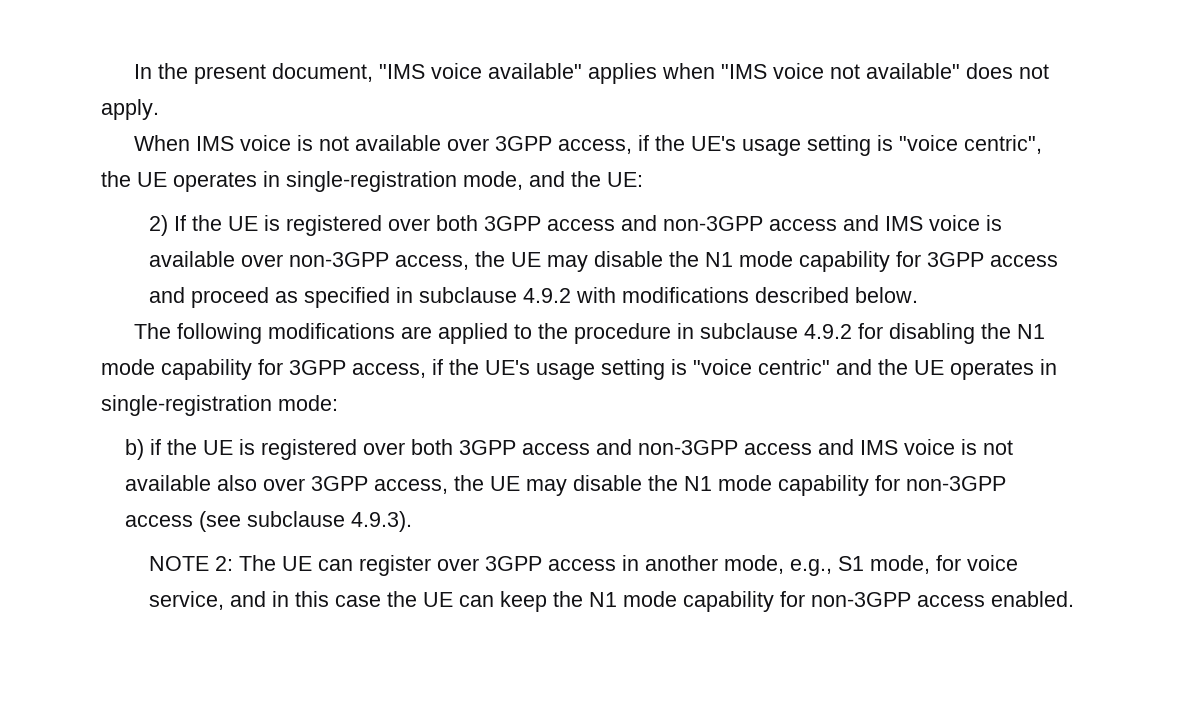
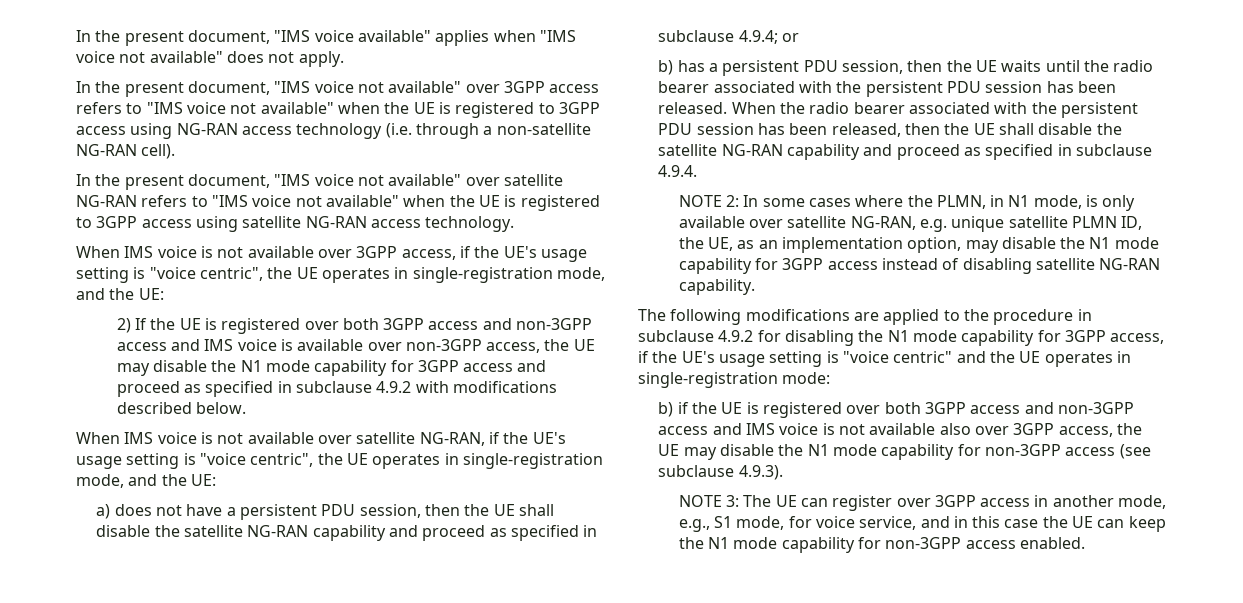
(159, 109) none -> [76,81,600,97] [76,102,600,118] [76,123,591,139] [76,144,176,159] [76,174,563,190] [76,195,600,211] [76,216,515,232] // In the present document, "IMS voice not available" over 3GPP access refers to "IMS voice not available" when the UE is registered to 3GPP access using NG-RAN access technology (i.e. through a non-satellite NG-RAN cell). // In the present document, "IMS voice not available" over satellite NG-RAN refers to "IMS voice not available" when the UE is registered to 3GPP access using satellite NG-RAN access technology.
(918, 295) none -> [76,432,566,446] [76,453,603,469] [76,474,216,488] [96,504,554,520] [96,525,598,541] [658,30,799,44] [658,60,1154,76] [658,81,1116,97] [658,102,1138,118] [658,123,1122,137] [658,144,1152,160] [658,165,698,177] [678,195,1136,211] [678,216,1143,232] [678,237,1159,253] [678,258,1161,274] [678,279,755,295] // When IMS voice is not available over satellite NG-RAN, if the UE's usage setting is "voice centric", the UE operates in single-registration mode, and the UE: // a) does not have a persistent PDU session, then the UE shall disable the satellite NG-RAN capability and proceed as specified in subclause 4.9.4; or // b) has a persistent PDU session, then the UE waits until the radio bearer associated with the persistent PDU session has been released. When the radio bearer associated with the persistent PDU session has been released, then the UE shall disable the satellite NG-RAN capability and proceed as specified in subclause 4.9.4. // NOTE 2: In some cases where the PLMN, in N1 mode, is only available over satellite NG-RAN, e.g. unique satellite PLMN ID, the UE, as an implementation option, may disable the N1 mode capability for 3GPP access instead of disabling satellite NG-RAN capability.
[214,556,233,571] 2: -> [725,495,739,507] 3:

